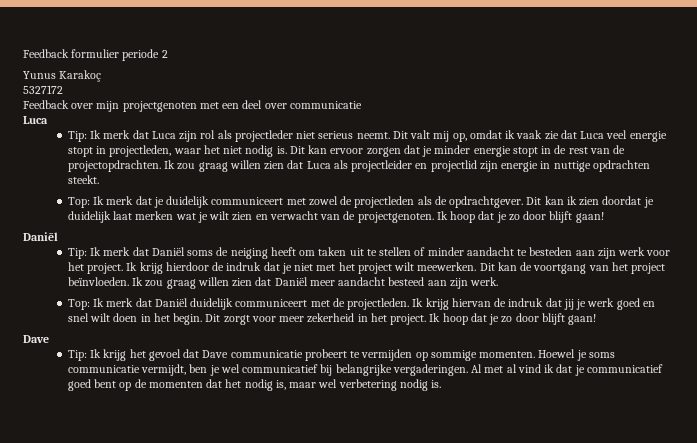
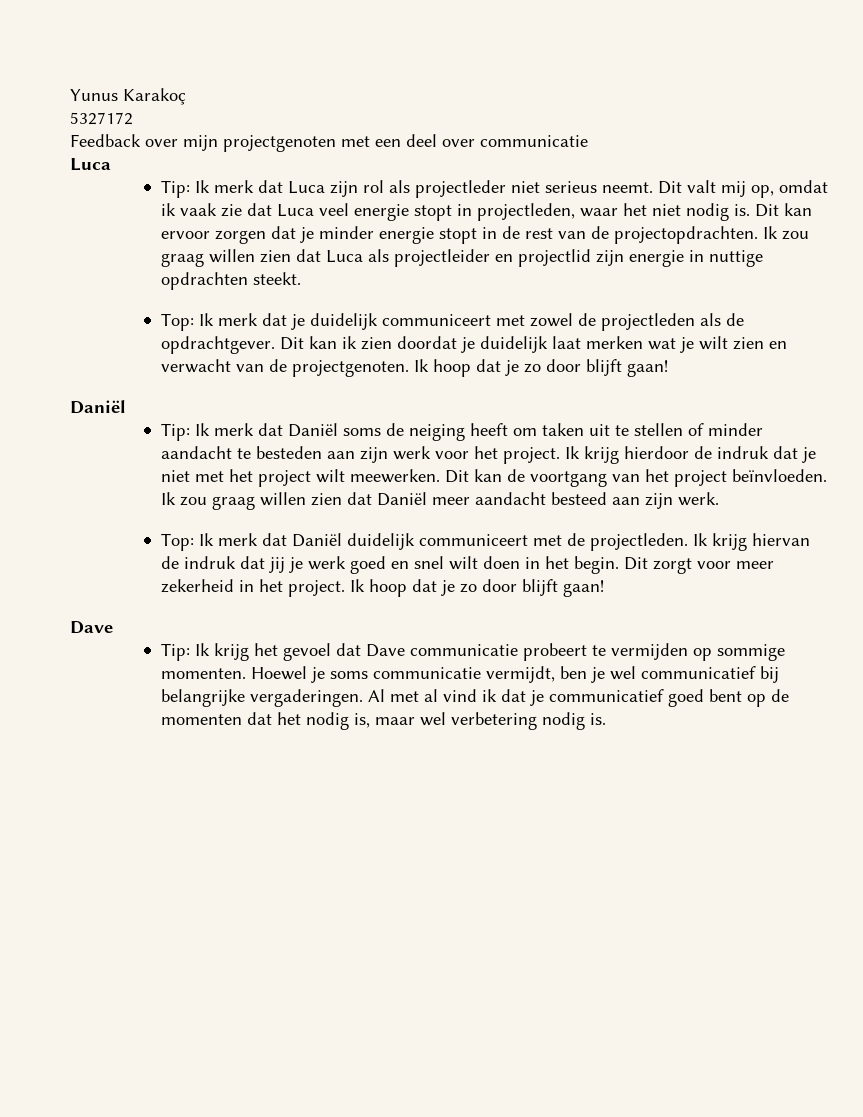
[23,49,168,61] Feedback formulier periode 2 // -> (70, 95) none

